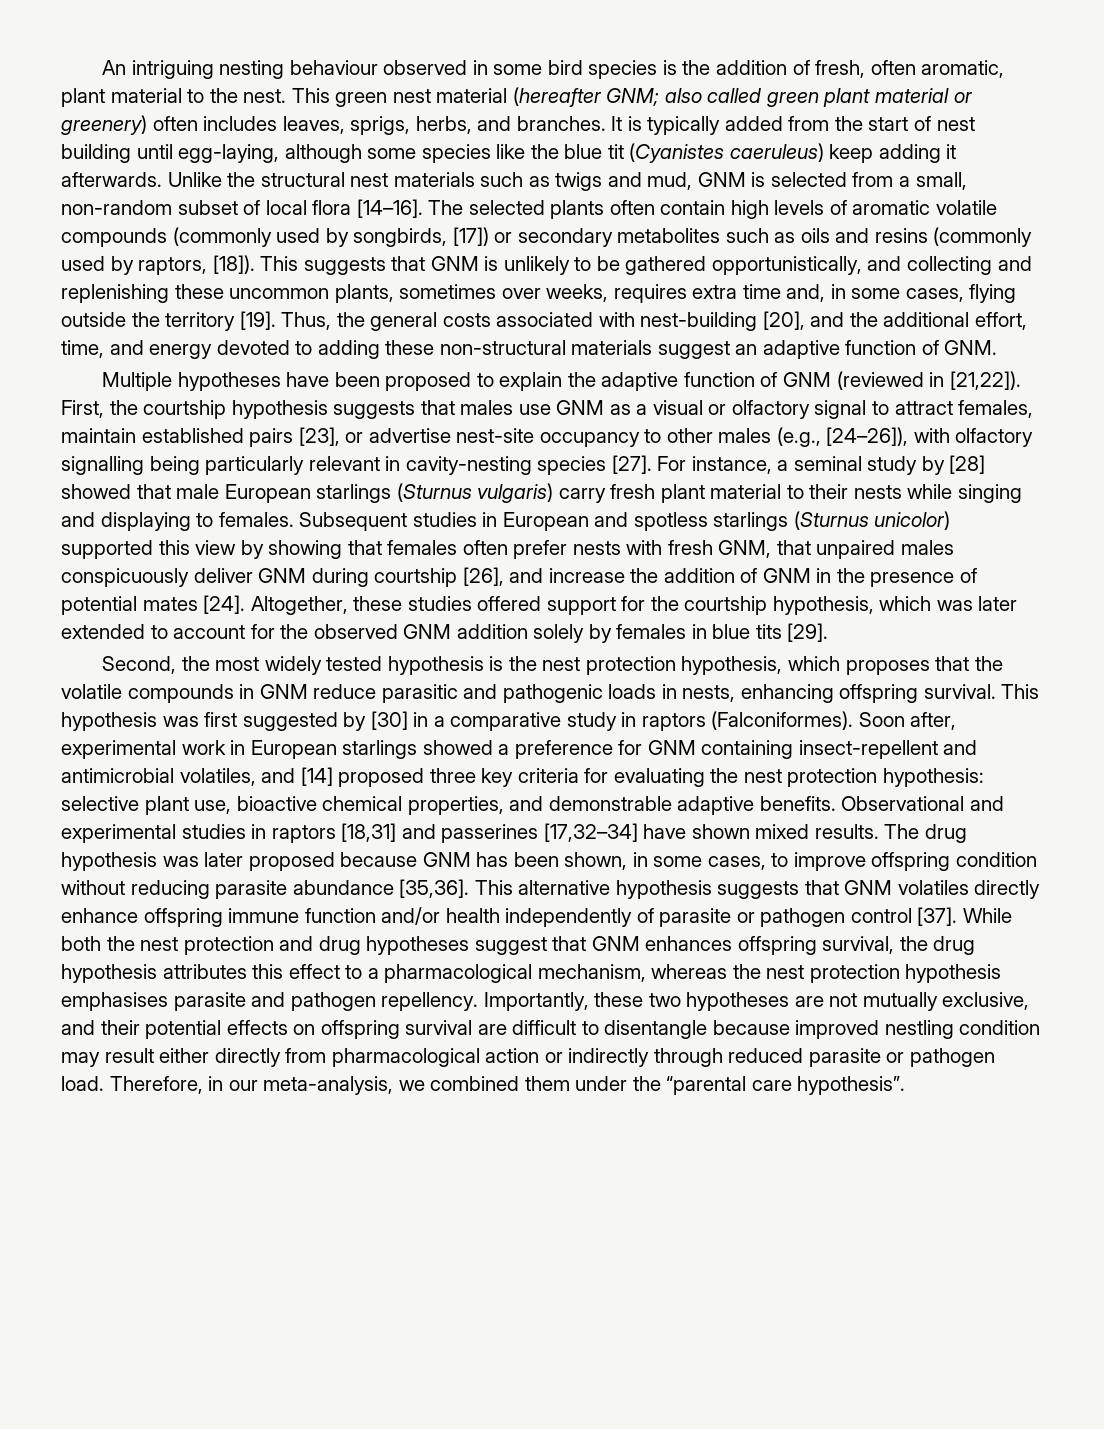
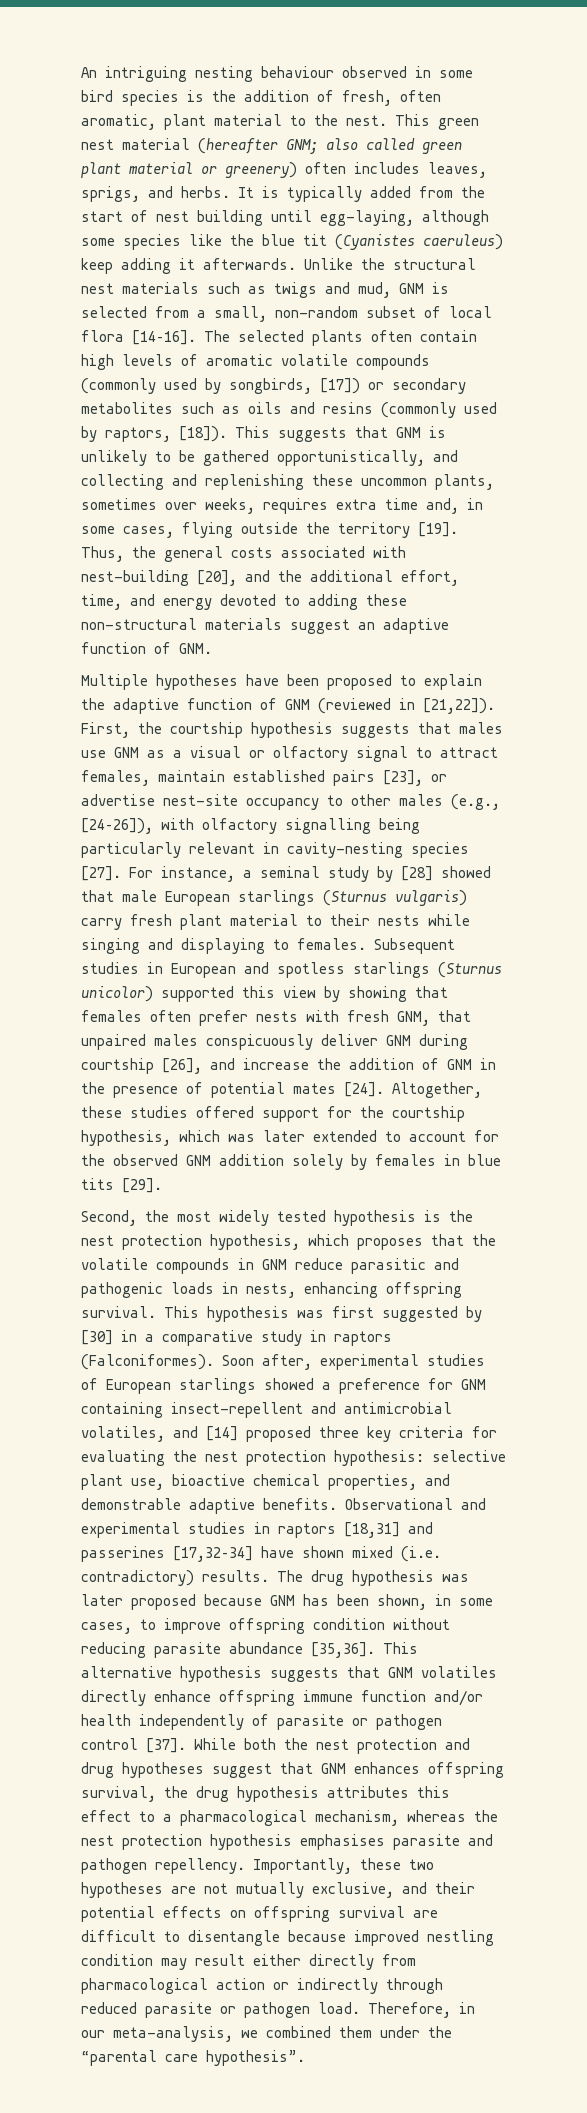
[415,116,606,134] herbs, and branches. -> [148,186,230,198] and herbs.
[181,740,246,755] work in -> [427,1354,485,1366] [81,1378,98,1390] studies of
(810, 831) none -> [401,1546,441,1562] [81,1570,194,1586] (i.e. contradictory)

